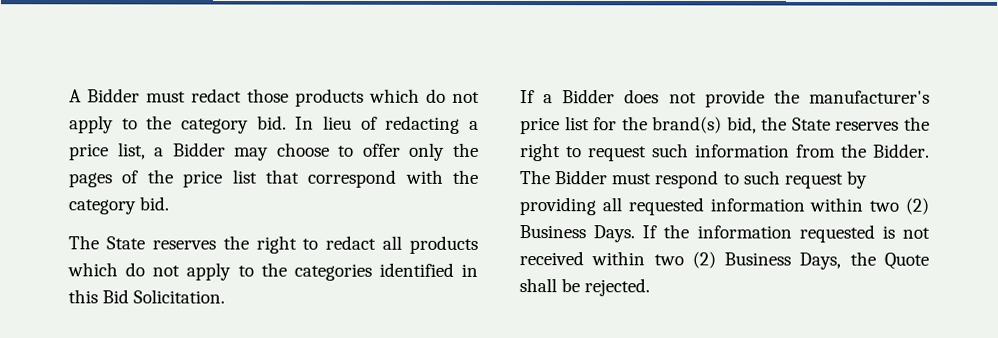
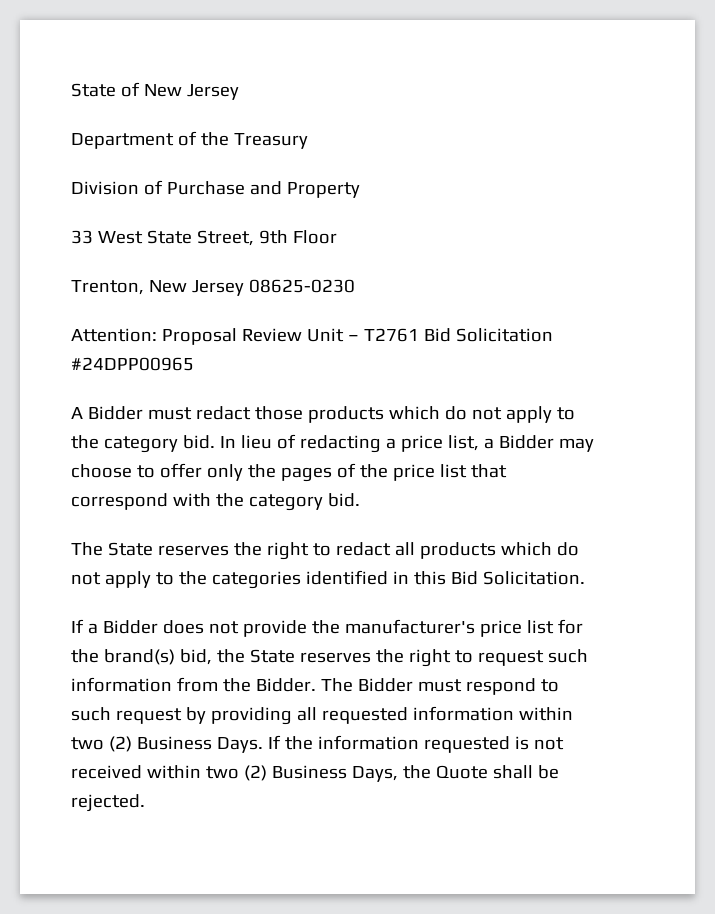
(69, 96) none -> [71,82,239,100] [71,131,308,149] [71,180,360,198] [71,230,337,246] [71,279,355,296] [71,328,553,345] [71,357,194,371] State of New Jersey // Department of the Treasury // Division of Purchase and Property // 33 West State Street, 9th Floor // Trenton, New Jersey 08625-0230 // Attention: Proposal Review Unit – T2761 Bid Solicitation #24DPP00965 //

